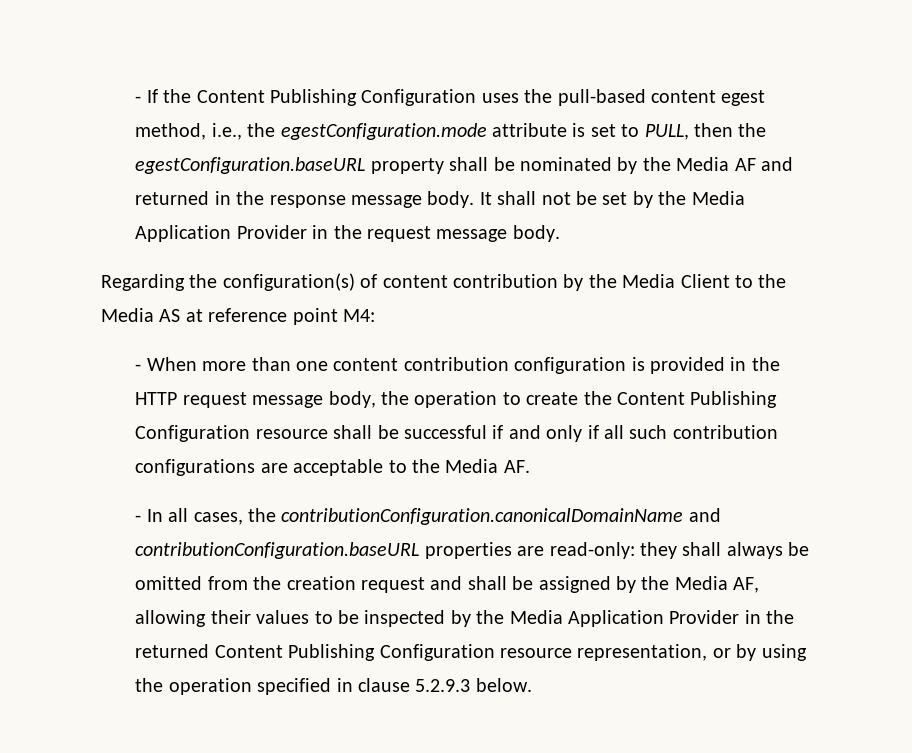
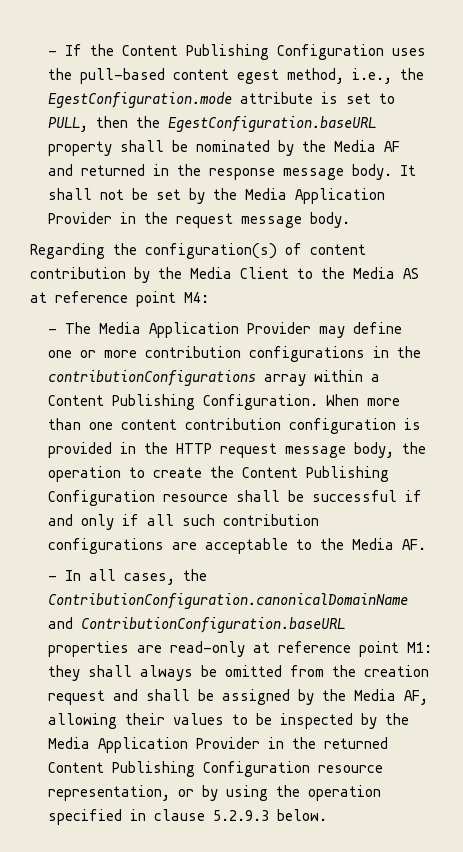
[280,123,487,140] egestConfiguration.mode -> [48,92,233,108] EgestConfiguration.mode
[135,157,366,174] egestConfiguration.baseURL -> [168,116,377,132] EgestConfiguration.baseURL
(142, 367) none -> [65,322,403,338] [48,346,422,362] [48,370,381,386] [48,394,319,410] The Media Application Provider may define one or more contribution configurations in the contributionConfigurations array within a Content Publishing Configuration.
[281,508,721,525] [135,542,635,559] contributionConfiguration.canonicalDomainName and contributionConfiguration.baseURL properties are read-only: -> [48,593,409,609] [48,617,346,633] [48,641,433,657] ContributionConfiguration.canonicalDomainName and ContributionConfiguration.baseURL properties are read-only at reference point M1:

